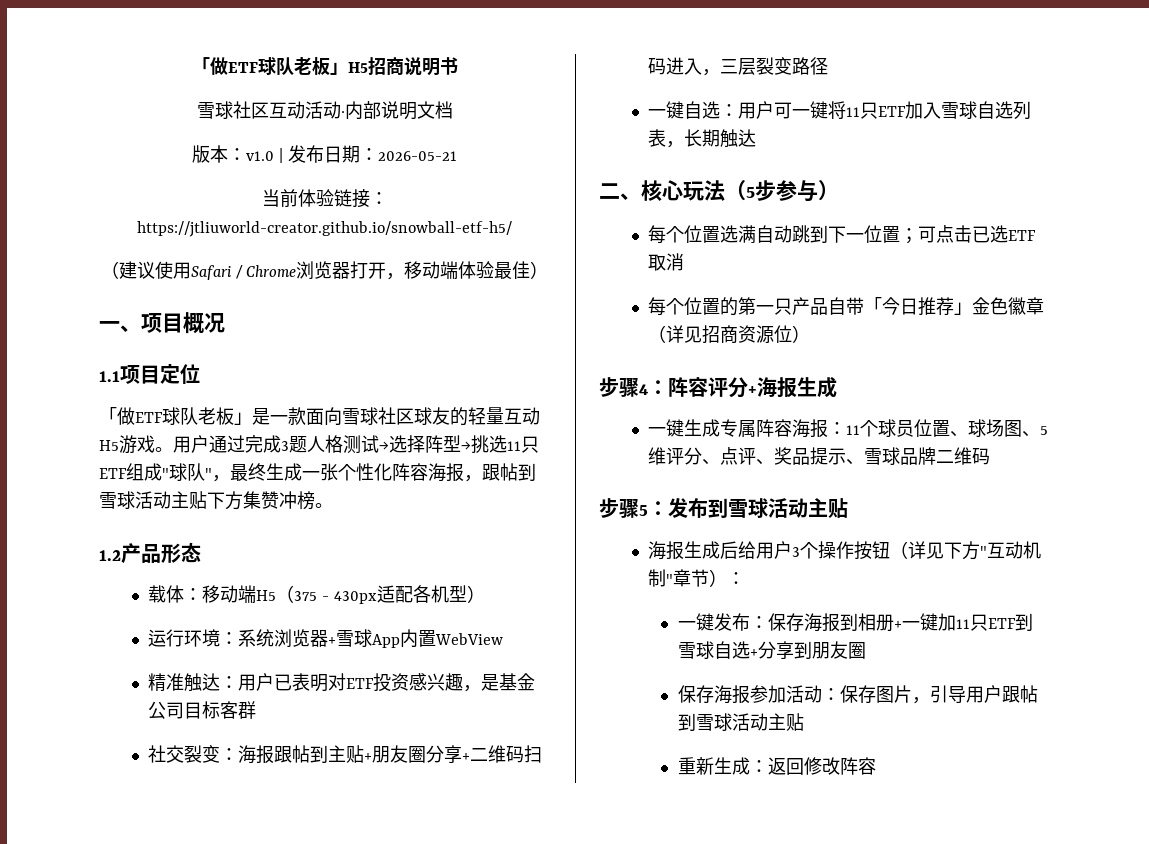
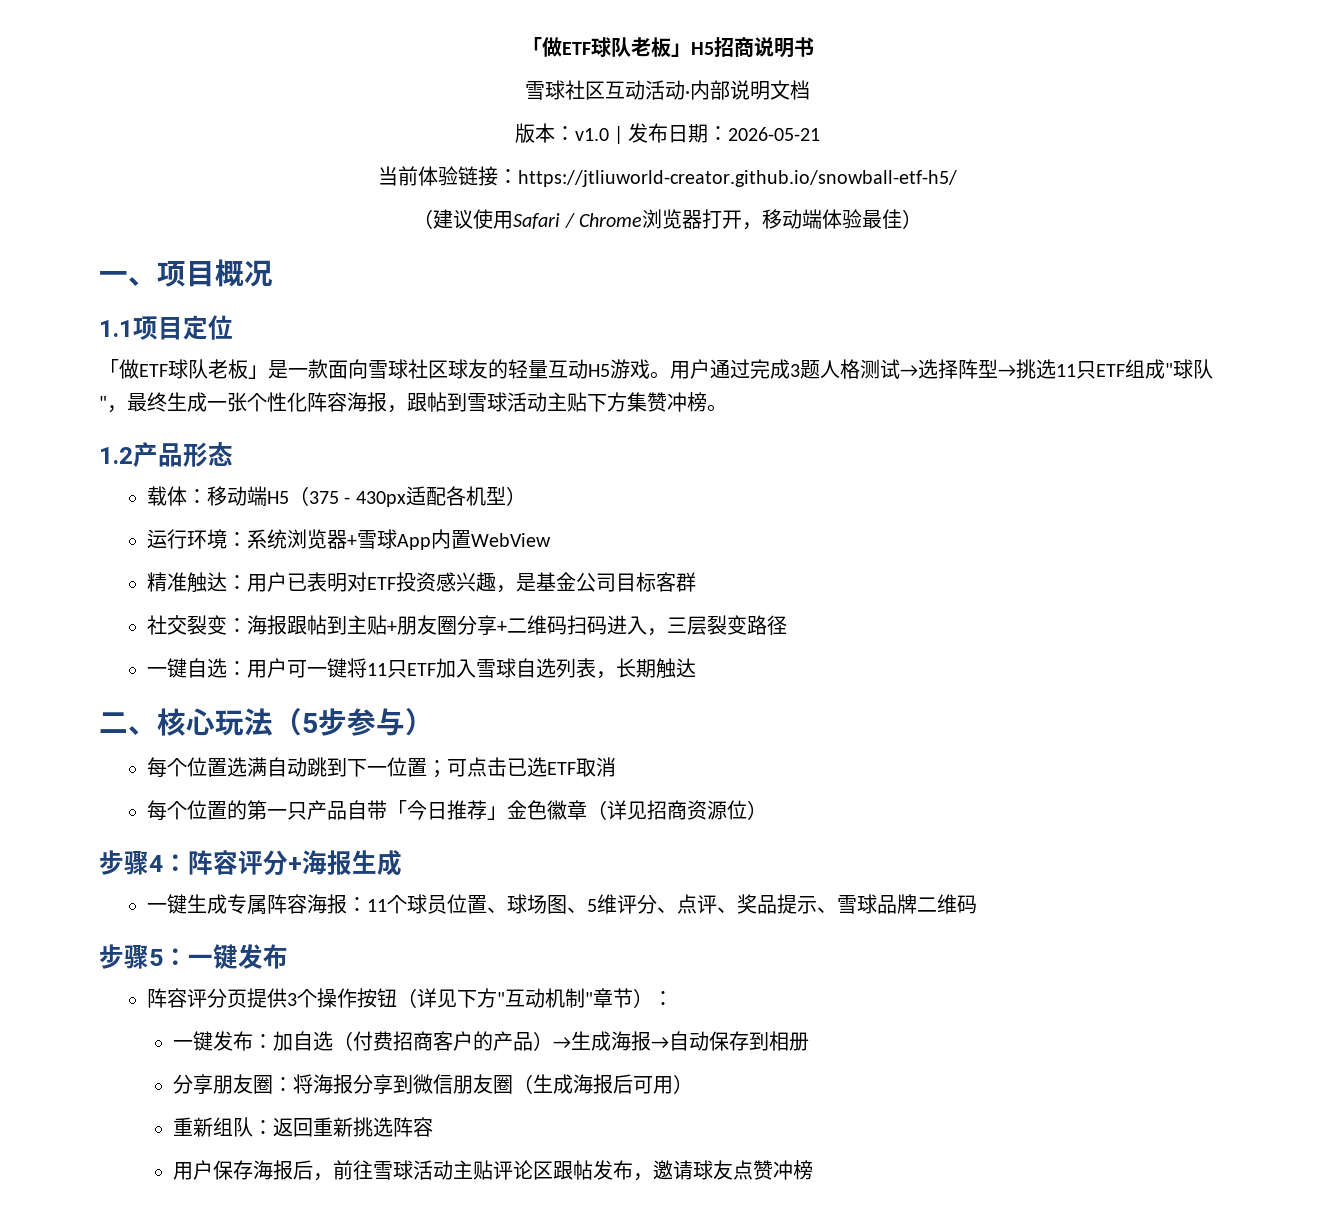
[668,498,848,518] [648,541,793,560] 发布到雪球活动主贴 // 海报生成后给用户 -> [188,944,288,970] [146,988,287,1008] 一键发布 // 阵容评分页提供
[767,613,1033,632] [677,641,866,660] [677,685,1038,704] [677,713,804,731] [677,757,876,775] 保存海报到相册+一键加11只ETF到雪球自选+分享到朋友圈 // 保存海报参加活动：保存图片，引导用户跟帖到雪球活动主贴 // 重新生成：返回修改阵容 -> [272,1031,809,1051] [172,1074,693,1095] [172,1117,433,1137] [172,1160,813,1181] 加自选（付费招商客户的产品）→生成海报→自动保存到相册 // 分享朋友圈：将海报分享到微信朋友圈（生成海报后可用） // 重新组队：返回重新挑选阵容 // 用户保存海报后，前往雪球活动主贴评论区跟帖发布，邀请球友点赞冲榜

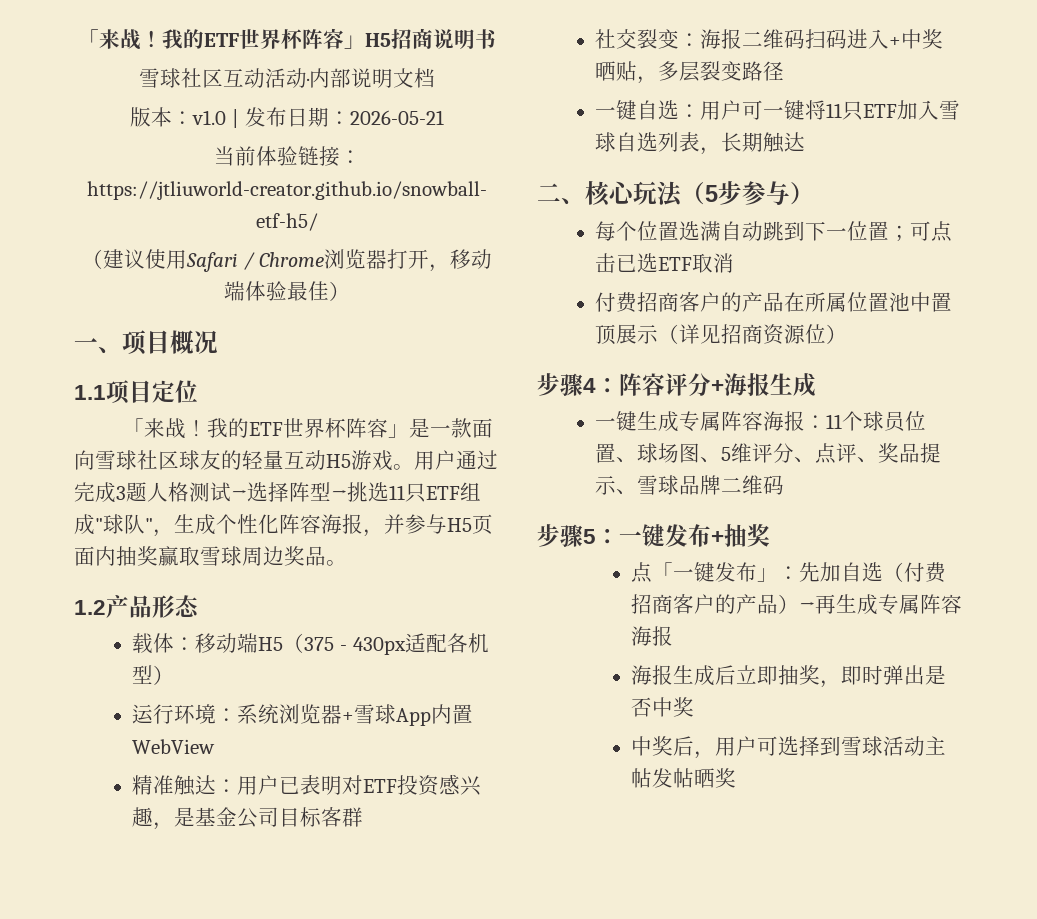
[521,37,671,57] 「做ETF球队老板 -> [78,28,344,50] 「来战！我的ETF世界杯阵容
[119,359,248,379] 做ETF球队老板 -> [143,418,388,439] 来战！我的ETF世界杯阵容
[127,392,247,412] 最终生成一张 -> [174,514,216,535] 生成
[407,392,707,412] 跟帖到雪球活动主贴下方集赞冲榜 -> [384,514,493,534] [74,546,326,566] 并参与H5页面内抽奖赢取雪球周边奖品
[286,615,687,636] 跟帖到主贴+朋友圈分享+二维码扫码进入，三 -> [742,29,944,49] [595,61,680,84] 二维码扫码进入+中奖晒贴，多
[146,800,587,821] 每个位置的第一只产品自带「今日推荐」金色徽章 -> [595,292,953,313] [595,324,659,345] 付费招商客户的产品在所属位置池中置顶展示
[146,988,673,1008] [172,1031,273,1051] // 阵容评分页提供3个操作按钮（详见下方"互动机制"章节）： // 一键发布： -> [711,524,770,547] [631,562,821,583] +抽奖 // 点「一键发布」：先
[570,1031,809,1051] [172,1074,693,1095] [172,1117,433,1137] [172,1160,813,1181] 生成海报→自动保存到相册 // 分享朋友圈：将海报分享到微信朋友圈（生成海报后可用） // 重新组队：返回重新挑选阵容 // 用户保存海报后，前往雪球活动主贴评论区跟帖发布，邀请球友点赞冲榜 -> [815,594,963,615] [631,626,674,646] [631,665,947,688] [631,697,695,717] [631,736,947,759] [631,768,737,788] 再生成专属阵容海报 // 海报生成后立即抽奖，即时弹出是否中奖 // 中奖后，用户可选择到雪球活动主帖发帖晒奖

